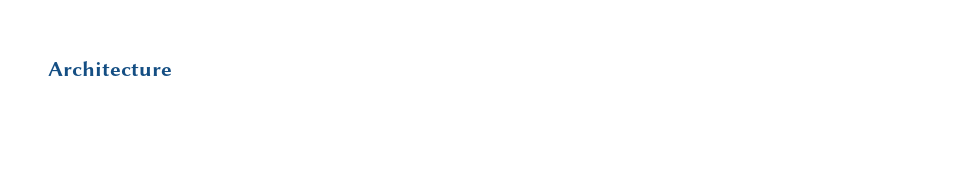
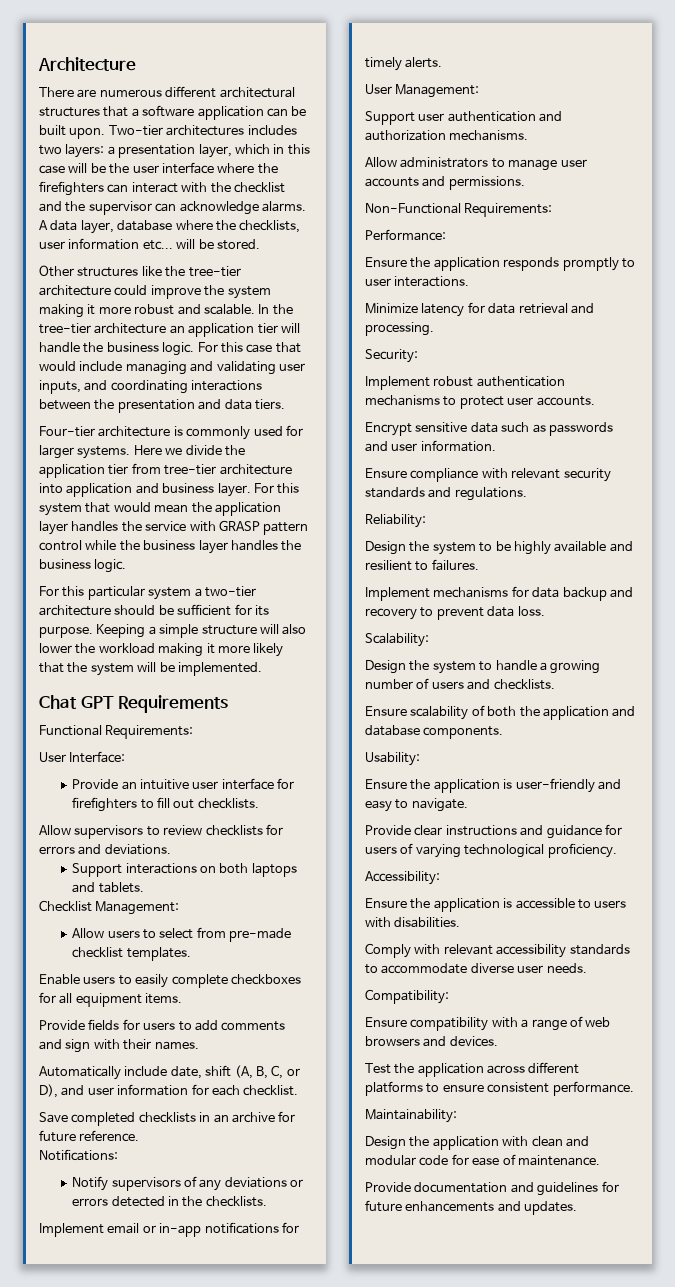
(172, 68) none -> [39,86,295,98] [39,105,307,120] [39,125,297,139] [39,144,310,158] [39,162,278,174] [39,181,285,196] [39,201,306,215] [39,220,301,234] [39,238,260,250] [39,265,241,277] [39,285,271,299] [39,304,293,318] [39,323,300,337] [39,342,301,356] [39,361,305,375] [39,380,263,394] [39,399,285,413] [39,425,303,440] [39,445,245,459] [39,463,292,478] [39,483,300,497] [39,502,281,516] [39,520,309,535] [39,540,302,554] [39,559,127,573] [39,586,256,600] [39,604,269,616] [39,624,307,638] [39,643,284,657] [39,662,262,676] [39,695,229,713] [39,725,194,739] [39,751,126,763] [72,778,295,790] [72,797,259,812] [39,824,283,839] [39,844,171,855] [72,863,297,877] [72,882,144,893] [39,900,180,915] [72,927,292,942] [72,947,191,961] [39,974,301,988] [39,992,183,1007] [39,1019,286,1031] [39,1039,199,1053] [39,1065,300,1080] [39,1084,299,1098] [39,1111,296,1126] [39,1130,140,1142] [39,1149,118,1161] [72,1176,304,1191] [72,1196,267,1207] [39,1222,299,1237] [365,57,443,71] [365,84,480,98] [365,111,563,125] [365,130,529,141] [365,157,587,171] [365,176,525,190] [365,203,553,217] [365,229,446,241] [365,257,635,271] [365,276,470,287] [365,302,594,317] [365,322,434,336] [365,349,418,363] [365,376,565,390] [365,395,595,409] [365,422,613,436] [365,440,496,452] [365,468,611,482] [365,487,527,501] [365,514,426,528] [365,541,633,555] [365,559,479,571] [365,586,633,601] [365,606,545,620] [365,633,429,647] [365,660,601,674] [365,678,555,690] [365,705,636,720] [365,725,504,739] [365,752,420,766] [365,778,621,793] [365,798,468,812] [365,824,622,839] [365,843,617,858] [365,871,440,885] [365,898,627,912] [365,917,461,928] [365,943,630,958] [365,963,587,974] [365,989,449,1004] [365,1016,611,1031] [365,1036,498,1047] [365,1062,580,1077] [365,1081,634,1096] [365,1109,457,1123] [365,1136,589,1150] [365,1154,600,1166] [365,1181,619,1196] [365,1200,578,1215] // There are numerous different architectural structures that a software application can be built upon. Two-tier architectures includes two layers: a presentation layer, which in this case will be the user interface where the firefighters can interact with the checklist and the supervisor can acknowledge alarms. A data layer, database where the checklists, user information etc... will be stored. // Other structures like the tree-tier architecture could improve the system making it more robust and scalable. In the tree-tier architecture an application tier will handle the business logic. For this case that would include managing and validating user inputs, and coordinating interactions between the presentation and data tiers. // Four-tier architecture is commonly used for larger systems. Here we divide the application tier from tree-tier architecture into application and business layer. For this system that would mean the application layer handles the service with GRASP pattern control while the business layer handles the business logic. // For this particular system a two-tier architecture should be sufficient for its purpose. Keeping a simple structure will also lower the workload making it more likely that the system will be implemented. // Chat GPT Requirements // Functional Requirements: // User Interface: // Provide an intuitive user interface for firefighters to fill out checklists. // Allow supervisors to review checklists for errors and deviations. // Support interactions on both laptops and tablets. // Checklist Management: // Allow users to select from pre-made checklist templates. // Enable users to easily complete checkboxes for all equipment items. // Provide fields for users to add comments and sign with their names. // Automatically include date, shift (A, B, C, or D), and user information for each checklist. // Save completed checklists in an archive for future reference. // Notifications: // Notify supervisors of any deviations or errors detected in the checklists. // Implement email or in-app notifications for timely alerts. // User Management: // Support user authentication and authorization mechanisms. // Allow administrators to manage user accounts and permissions. // Non-Functional Requirements: // Performance: // Ensure the application responds promptly to user interactions. // Minimize latency for data retrieval and processing. // Security: // Implement robust authentication mechanisms to protect user accounts. // Encrypt sensitive data such as passwords and user information. // Ensure compliance with relevant security standards and regulations. // Reliability: // Design the system to be highly available and resilient to failures. // Implement mechanisms for data backup and recovery to prevent data loss. // Scalability: // Design the system to handle a growing number of users and checklists. // Ensure scalability of both the application and database components. // Usability: // Ensure the application is user-friendly and easy to navigate. // Provide clear instructions and guidance for users of varying technological proficiency. // Accessibility: // Ensure the application is accessible to users with disabilities. // Comply with relevant accessibility standards to accommodate diverse user needs. // Compatibility: // Ensure compatibility with a range of web browsers and devices. // Test the application across different platforms to ensure consistent performance. // Maintainability: // Design the application with clean and modular code for ease of maintenance. // Provide documentation and guidelines for future enhancements and updates.

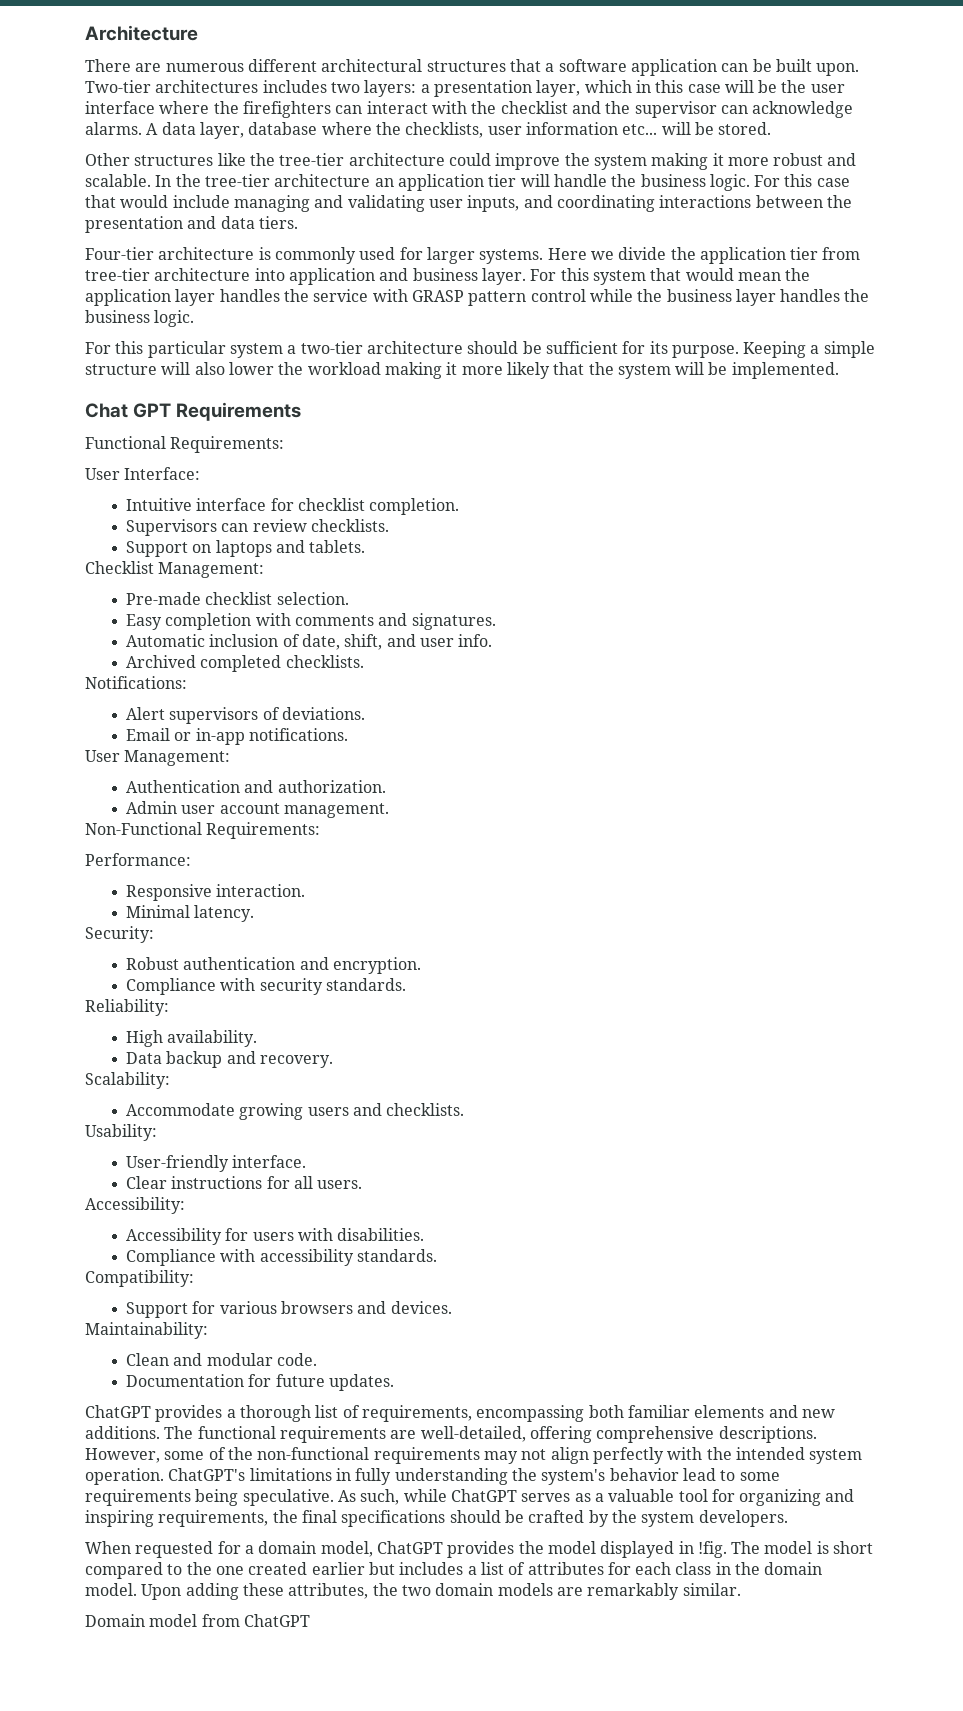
[72,778,295,790] [72,797,259,812] [39,824,283,839] [39,844,171,855] [72,863,249,877] Provide an intuitive user interface for firefighters to fill out checklists. // Allow supervisors to review checklists for errors and deviations. // Support interactions on both -> [126,498,460,515] [126,519,390,536] [126,541,212,557] Intuitive interface for checklist completion. // Supervisors can review checklists. // Support on
[72,927,292,942] [72,947,191,961] [39,974,301,988] [39,992,183,1007] [39,1019,286,1031] [39,1039,199,1053] [39,1065,300,1080] [39,1084,299,1098] [39,1111,296,1126] [39,1130,140,1142] Allow users to select from pre-made checklist templates. // Enable users to easily complete checkboxes for all equipment items. // Provide fields for users to add comments and sign with their names. // Automatically include date, shift (A, B, C, or D), and user information for each checklist. // Save completed checklists in an archive for future reference. -> [126,592,349,605] [126,613,496,630] [126,634,493,650] [126,655,364,672] Pre-made checklist selection. // Easy completion with comments and signatures. // Automatic inclusion of date, shift, and user info. // Archived completed checklists.
[72,1176,109,1191] Notify -> [126,707,166,720] Alert
[199,1177,304,1191] [72,1196,267,1207] [39,1222,299,1237] [365,57,443,71] [365,84,480,98] [365,111,563,125] [365,130,529,141] [365,157,587,171] [365,176,525,190] [365,203,553,217] [365,229,446,241] [365,257,635,271] [365,276,470,287] [365,302,594,317] [365,322,434,336] [365,349,418,363] [365,376,565,390] [365,395,595,409] [365,422,613,436] [365,440,496,452] [365,468,611,482] [365,487,527,501] [365,514,426,528] [365,541,633,555] [365,559,479,571] [365,586,633,601] [365,606,545,620] [365,633,429,647] [365,660,601,674] [365,678,555,690] [365,705,636,720] [365,725,504,739] [365,752,420,766] [365,778,621,793] [365,798,468,812] [365,824,622,839] [365,843,617,858] [365,871,440,885] [365,898,627,912] [365,917,461,928] [365,943,630,958] [365,963,587,974] [365,989,449,1004] [365,1016,611,1031] [365,1036,498,1047] [365,1062,580,1077] [365,1081,634,1096] [365,1109,457,1123] [365,1136,589,1150] [365,1154,600,1166] [365,1181,619,1196] [365,1200,578,1215] any deviations or errors detected in the checklists. // Implement email or in-app notifications for timely alerts. // User Management: // Support user authentication and authorization mechanisms. // Allow administrators to manage user accounts and permissions. // Non-Functional Requirements: // Performance: // Ensure the application responds promptly to user interactions. // Minimize latency for data retrieval and processing. // Security: // Implement robust authentication mechanisms to protect user accounts. // Encrypt sensitive data such as passwords and user information. // Ensure compliance with relevant security standards and regulations. // Reliability: // Design the system to be highly available and resilient to failures. // Implement mechanisms for data backup and recovery to prevent data loss. // Scalability: // Design the system to handle a growing number of users and checklists. // Ensure scalability of both the application and database components. // Usability: // Ensure the application is user-friendly and easy to navigate. // Provide clear instructions and guidance for users of varying technological proficiency. // Accessibility: // Ensure the application is accessible to users with disabilities. // Comply with relevant accessibility standards to accommodate diverse user needs. // Compatibility: // Ensure compatibility with a range of web browsers and devices. // Test the application across different platforms to ensure consistent performance. // Maintainability: // Design the application with clean and modular code for ease of maintenance. // Provide documentation and guidelines for future enhancements and updates. -> [282,707,366,720] [126,728,349,745] [85,750,231,766] [126,780,386,793] [126,801,390,818] [85,822,321,839] [85,853,191,866] [126,884,306,901] [126,905,255,922] [85,926,154,943] [126,957,422,974] [126,978,407,995] [85,999,169,1016] [126,1030,258,1047] [126,1051,334,1068] [85,1072,170,1089] [126,1103,465,1120] [85,1124,157,1141] [126,1155,307,1172] [126,1176,363,1189] [85,1197,185,1214] [126,1228,425,1245] [126,1249,438,1266] [85,1270,194,1287] [126,1301,452,1318] [85,1322,208,1339] [126,1353,318,1366] [126,1374,395,1391] [85,1405,835,1422] [85,1426,817,1443] [85,1447,863,1464] [85,1468,780,1485] [85,1489,855,1506] [85,1510,788,1527] [85,1541,874,1558] [85,1562,823,1579] [85,1583,741,1600] [85,1614,310,1627] deviations. // Email or in-app notifications. // User Management: // Authentication and authorization. // Admin user account management. // Non-Functional Requirements: // Performance: // Responsive interaction. // Minimal latency. // Security: // Robust authentication and encryption. // Compliance with security standards. // Reliability: // High availability. // Data backup and recovery. // Scalability: // Accommodate growing users and checklists. // Usability: // User-friendly interface. // Clear instructions for all users. // Accessibility: // Accessibility for users with disabilities. // Compliance with accessibility standards. // Compatibility: // Support for various browsers and devices. // Maintainability: // Clean and modular code. // Documentation for future updates. // ChatGPT provides a thorough list of requirements, encompassing both familiar elements and new additions. The functional requirements are well-detailed, offering comprehensive descriptions. However, some of the non-functional requirements may not align perfectly with the intended system operation. ChatGPT's limitations in fully understanding the system's behavior lead to some requirements being speculative. As such, while ChatGPT serves as a valuable tool for organizing and inspiring requirements, the final specifications should be crafted by the system developers. // When requested for a domain model, ChatGPT provides the model displayed in !fig. The model is short compared to the one created earlier but includes a list of attributes for each class in the domain model. Upon adding these attributes, the two domain models are remarkably similar. // Domain model from ChatGPT

